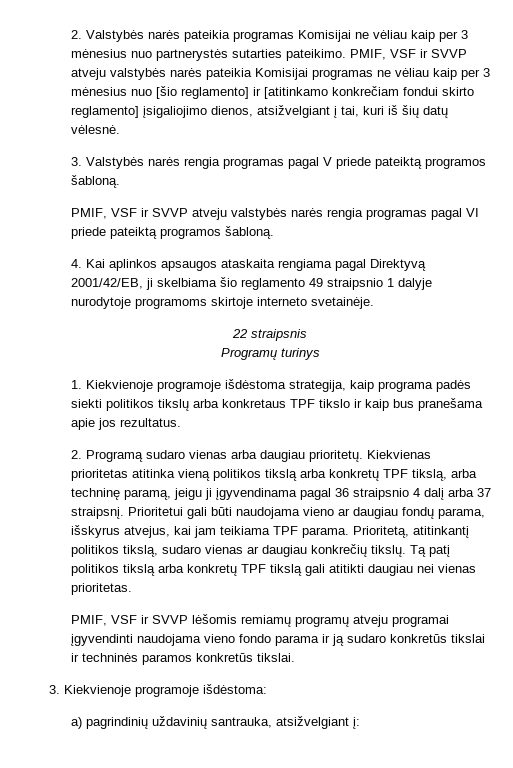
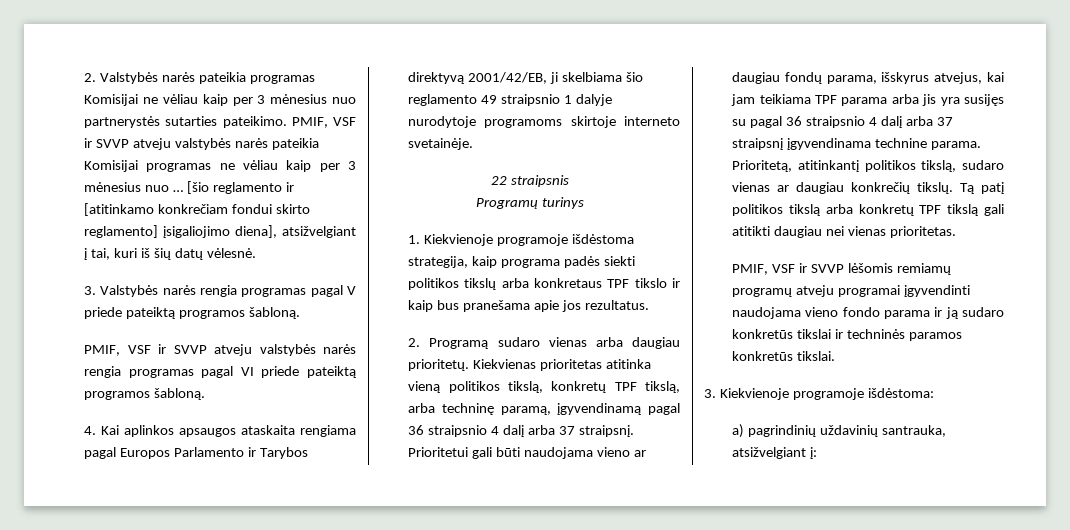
[155,86,249,99] [šio reglamento] -> [173,181,282,194] … [šio reglamento
[210,106,253,117] dienos, -> [235,225,278,238] diena],
[369,259,426,271] Direktyvą -> [120,447,308,459] [408,72,466,84] Europos Parlamento ir Tarybos direktyvą
[264,469,326,481] tikslą arba -> [507,381,543,393] tikslą,
[173,488,297,500] jeigu ji įgyvendinama -> [557,403,643,415] įgyvendinamą
(298, 530) none -> [841,94,1004,106] [732,116,953,128] [732,138,928,150] parama arba jis yra susijęs su pagal 36 straipsnio 4 dalį arba 37 straipsnį įgyvendinama technine

